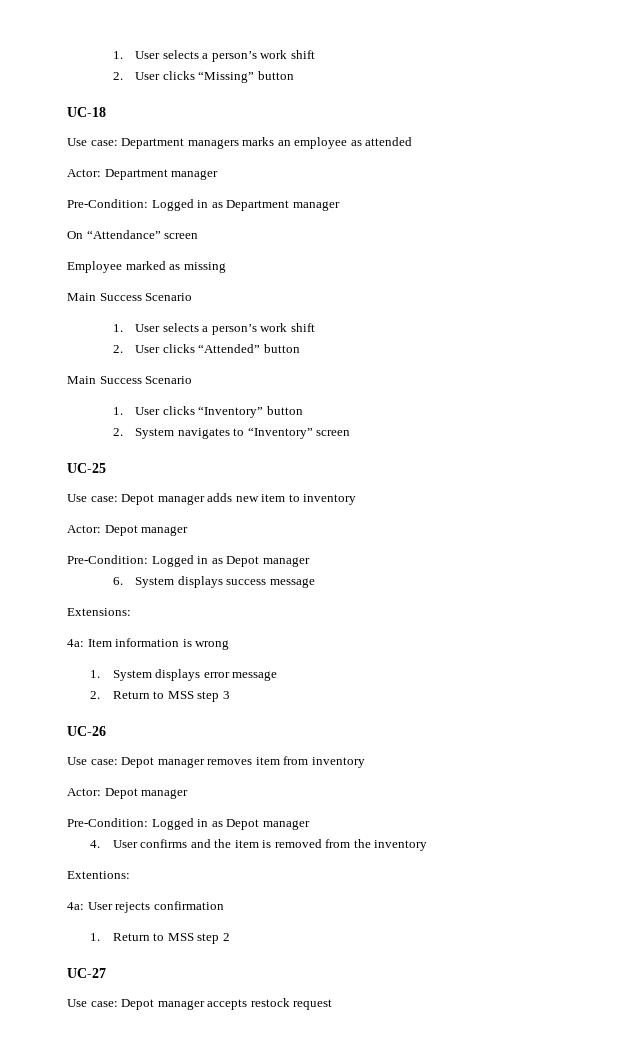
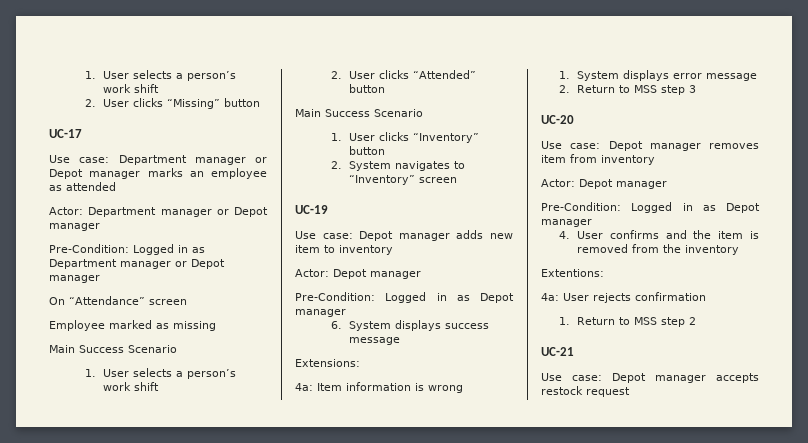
[67,107,106,117] UC-18 -> [49,129,82,138] UC-17
[187,139,239,149] managers -> [194,157,267,165] [49,169,141,179] manager or Depot manager
(219, 175) none -> [216,207,268,217] [49,223,100,231] or Depot manager
(340, 206) none -> [175,259,225,269] [49,275,100,283] or Depot manager
[67,463,106,473] UC-25 -> [295,205,328,214] UC-19
[67,726,106,736] UC-26 -> [541,115,574,124] UC-20
[67,968,106,978] UC-27 -> [541,347,574,356] UC-21

